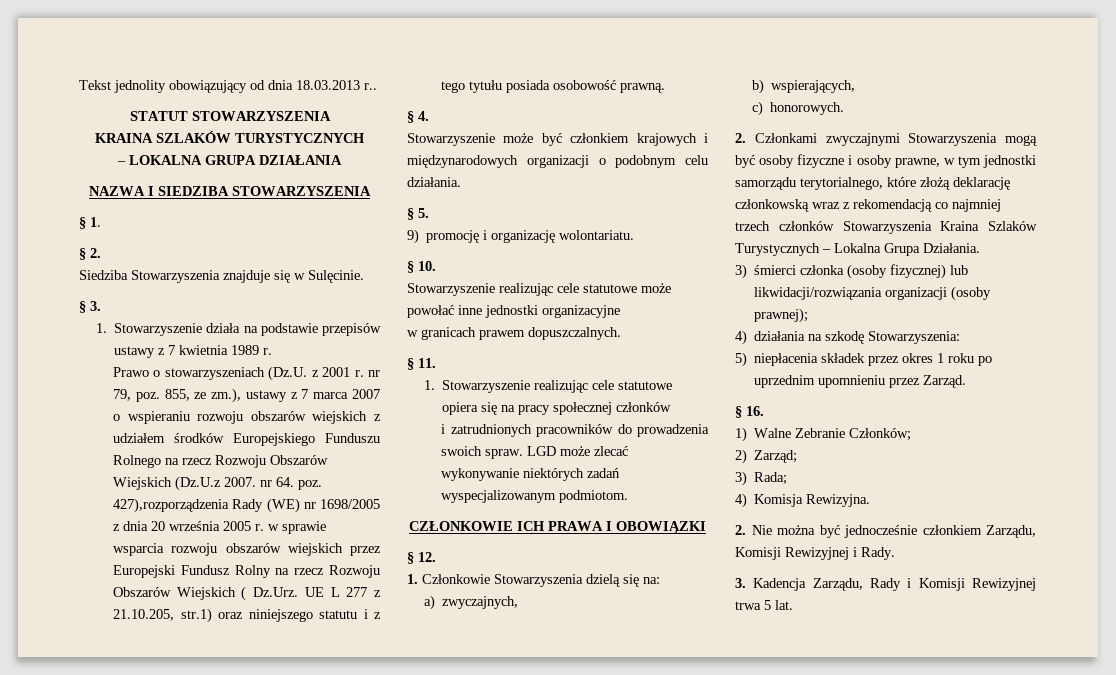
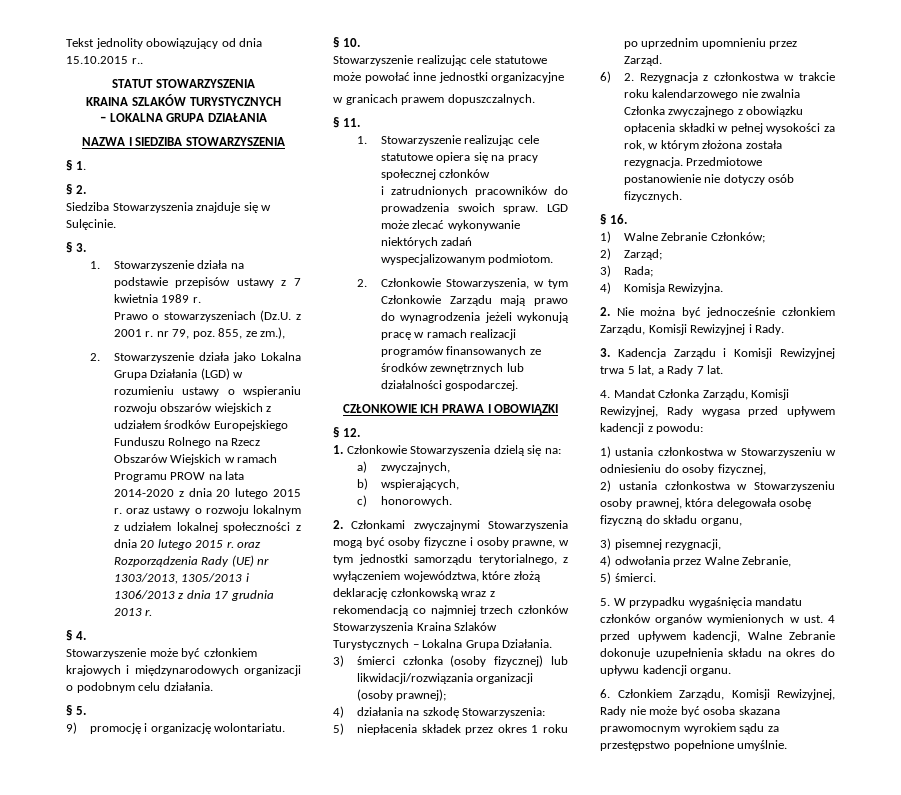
[296,80,360,90] 18.03.2013 -> [66,56,128,64] 15.10.2015
[245,389,380,402] ustawy z 7 marca 2007 -> [89,352,301,363] [113,368,244,380] [113,386,220,397] // 2. Stowarzyszenie działa jako Lokalna Grupa Działania (LGD) w rozumieniu ustawy
[182,455,329,468] [113,476,323,491] [113,498,380,513] [113,521,327,534] [113,543,381,556] [113,565,380,578] [113,586,381,601] [113,608,382,623] [441,80,666,93] rzecz Rozwoju Obszarów Wiejskich (Dz.U.z 2007. nr 64. poz. 427),rozporządzenia Rady (WE) nr 1698/2005 z dnia 20 września 2005 r. w sprawie wsparcia rozwoju obszarów wiejskich przez Europejski Fundusz Rolny na rzecz Rozwoju Obszarów Wiejskich ( Dz.Urz. UE L 277 z 21.10.205, str.1) oraz niniejszego statutu i z tego tytułu posiada osobowość prawną. -> [231,438,261,446] [113,454,278,465] [113,471,245,482] [113,488,301,499] [113,505,301,516] [113,522,301,533] [113,539,262,550] [113,555,270,567] [113,573,249,584] [113,590,274,601] [113,608,153,616] Rzecz Obszarów Wiejskich w ramach Programu PROW na lata 2014-2020 z dnia 20 lutego 2015 r. oraz ustawy o rozwoju lokalnym z udziałem lokalnej społeczności z dnia 20 lutego 2015 r. oraz Rozporządzenia Rady (UE) nr 1303/2013, 1305/2013 i 1306/2013 z dnia 17 grudnia 2013 r.
(629, 496) none -> [356,278,568,289] [380,295,568,306] [380,312,569,323] [380,329,517,340] [380,346,541,357] [380,363,524,374] [380,380,519,391] // 2. Członkowie Stowarzyszenia, w tym Członkowie Zarządu mają prawo do wynagrodzenia jeżeli wykonują pracę w ramach realizacji programów finansowanych ze środków zewnętrznych lub działalności gospodarczej.
(883, 183) none -> [563,557,568,563] [333,571,479,582] z wyłączeniem województwa,
(967, 381) none -> [600,71,835,83] [623,89,801,100] [623,106,804,117] [623,123,835,134] [623,140,782,151] [623,157,763,168] [623,174,795,185] [623,191,682,202] // 6) 2. Rezygnacja z członkostwa w trakcie roku kalendarzowego nie zwalnia Członka zwyczajnego z obowiązku opłacenia składki w pełnej wysokości za rok, w którym złożona została rezygnacja. Przedmiotowe postanowienie nie dotyczy osób fizycznych.
[812,578,901,591] Zarządu, Rady -> [673,348,716,359] Zarządu
[775,600,793,610] lat. -> [638,365,724,376] [600,389,790,400] [600,406,835,417] [600,423,704,434] [600,446,836,458] [600,464,766,475] [600,480,835,492] [600,498,812,509] [600,515,742,526] [600,538,722,550] [600,555,792,567] [600,572,656,584] [600,597,803,608] [600,614,835,625] [600,631,835,642] [600,648,835,659] [600,665,732,676] [600,689,835,700] [600,706,780,717] [600,723,779,734] [600,740,788,751] lat, a Rady 7 lat. // 4. Mandat Członka Zarządu, Komisji Rewizyjnej, Rady wygasa przed upływem kadencji z powodu: // 1) ustania członkostwa w Stowarzyszeniu w odniesieniu do osoby fizycznej, // 2) ustania członkostwa w Stowarzyszeniu osoby prawnej, która delegowała osobę fizyczną do składu organu, // 3) pisemnej rezygnacji, // 4) odwołania przez Walne Zebranie, // 5) śmierci. // 5. W przypadku wygaśnięcia mandatu członków organów wymienionych w ust. 4 przed upływem kadencji, Walne Zebranie dokonuje uzupełnienia składu na okres do upływu kadencji organu. // 6. Członkiem Zarządu, Komisji Rewizyjnej, Rady nie może być osoba skazana prawomocnym wyrokiem sądu za przestępstwo popełnione umyślnie.

